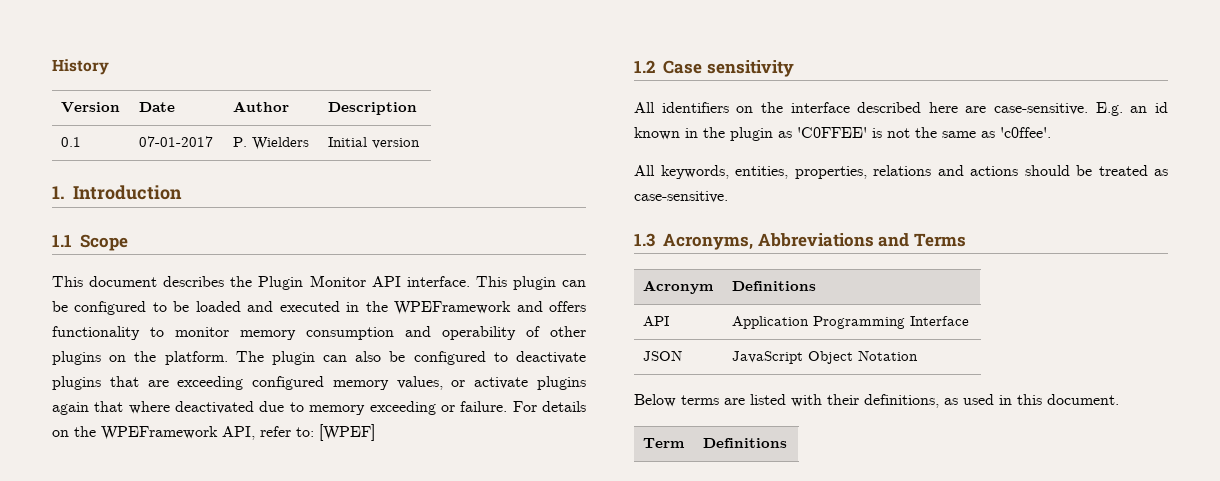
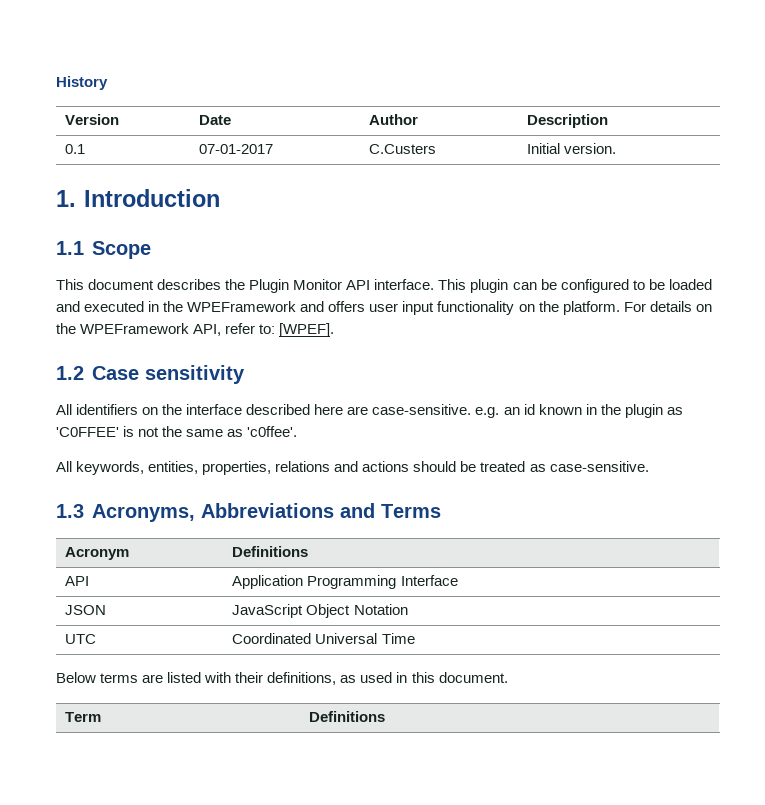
[233,137,310,150] P. Wielders -> [369,144,437,154] C.Custers
[372,138,421,149] version -> [564,143,617,154] version.
[52,326,586,340] [52,351,586,365] [52,376,586,390] [52,401,508,415] functionality to monitor memory consumption and operability of other plugins on the platform. The plugin can also be configured to deactivate plugins that are exceeding configured memory values, or activate plugins again that where deactivated due to memory exceeding or failure. -> [369,301,620,315] user input functionality on the platform.
[319,424,375,441] [WPEF] -> [279,323,335,337] [WPEF].
[1095,102,1123,116] E.g. -> [475,407,500,418] e.g.
(919, 355) none -> [65,634,97,644] [232,633,415,644] // UTC | Coordinated Universal Time

